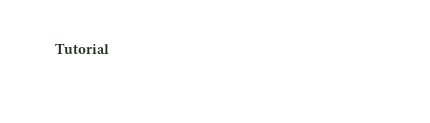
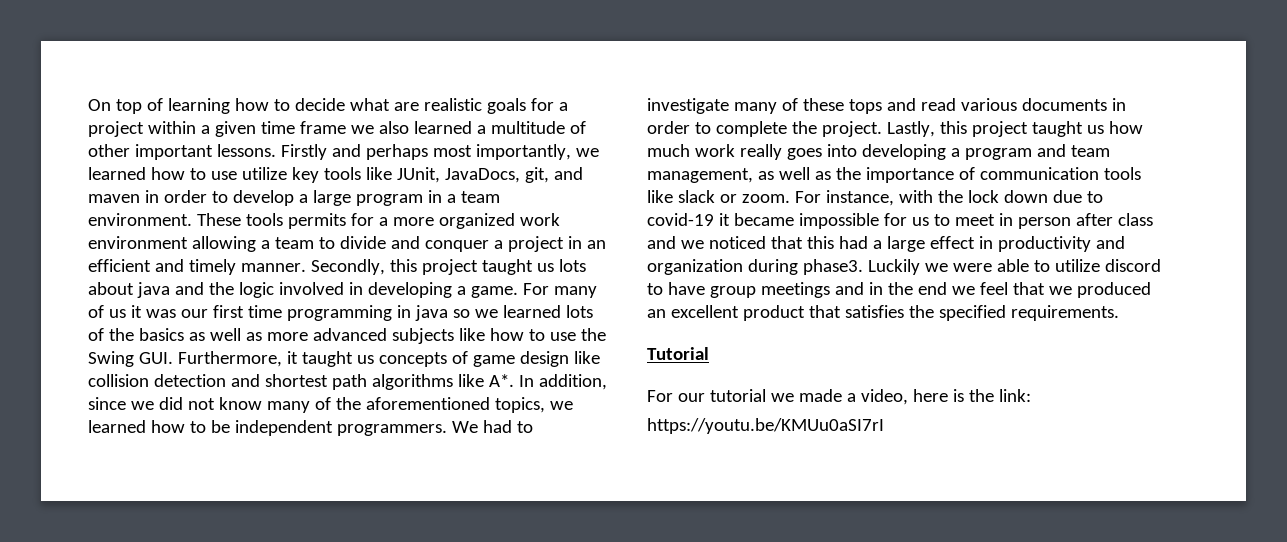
[55,43,109,54] Tutorial -> [88,98,568,114] [88,121,586,137] [88,144,599,160] [88,167,583,183] [88,190,500,206] [88,213,560,229] [88,236,606,252] [88,259,586,275] [88,282,597,298] [88,305,593,321] [88,328,606,344] [88,351,600,367] [88,374,607,390] [88,397,573,413] [88,420,533,436] [647,98,1126,114] [647,121,1143,137] [647,144,1110,160] [647,167,1141,183] [647,190,1103,206] [647,213,1153,229] [647,236,1125,252] [647,259,1161,275] [647,282,1151,298] [647,305,1119,321] [647,347,709,360] [647,389,1031,405] [647,418,884,434] On top of learning how to decide what are realistic goals for a project within a given time frame we also learned a multitude of other important lessons. Firstly and perhaps most importantly, we learned how to use utilize key tools like JUnit, JavaDocs, git, and maven in order to develop a large program in a team environment. These tools permits for a more organized work environment allowing a team to divide and conquer a project in an efficient and timely manner. Secondly, this project taught us lots about java and the logic involved in developing a game. For many of us it was our first time programming in java so we learned lots of the basics as well as more advanced subjects like how to use the Swing GUI. Furthermore, it taught us concepts of game design like collision detection and shortest path algorithms like A*. In addition, since we did not know many of the aforementioned topics, we learned how to be independent programmers. We had to investigate many of these tops and read various documents in order to complete the project. Lastly, this project taught us how much work really goes into developing a program and team management, as well as the importance of communication tools like slack or zoom. For instance, with the lock down due to covid-19 it became impossible for us to meet in person after class and we noticed that this had a large effect in productivity and organization during phase3. Luckily we were able to utilize discord to have group meetings and in the end we feel that we produced an excellent product that satisfies the specified requirements. // Tutorial // For our tutorial we made a video, here is the link: // https://youtu.be/KMUu0aSI7rI

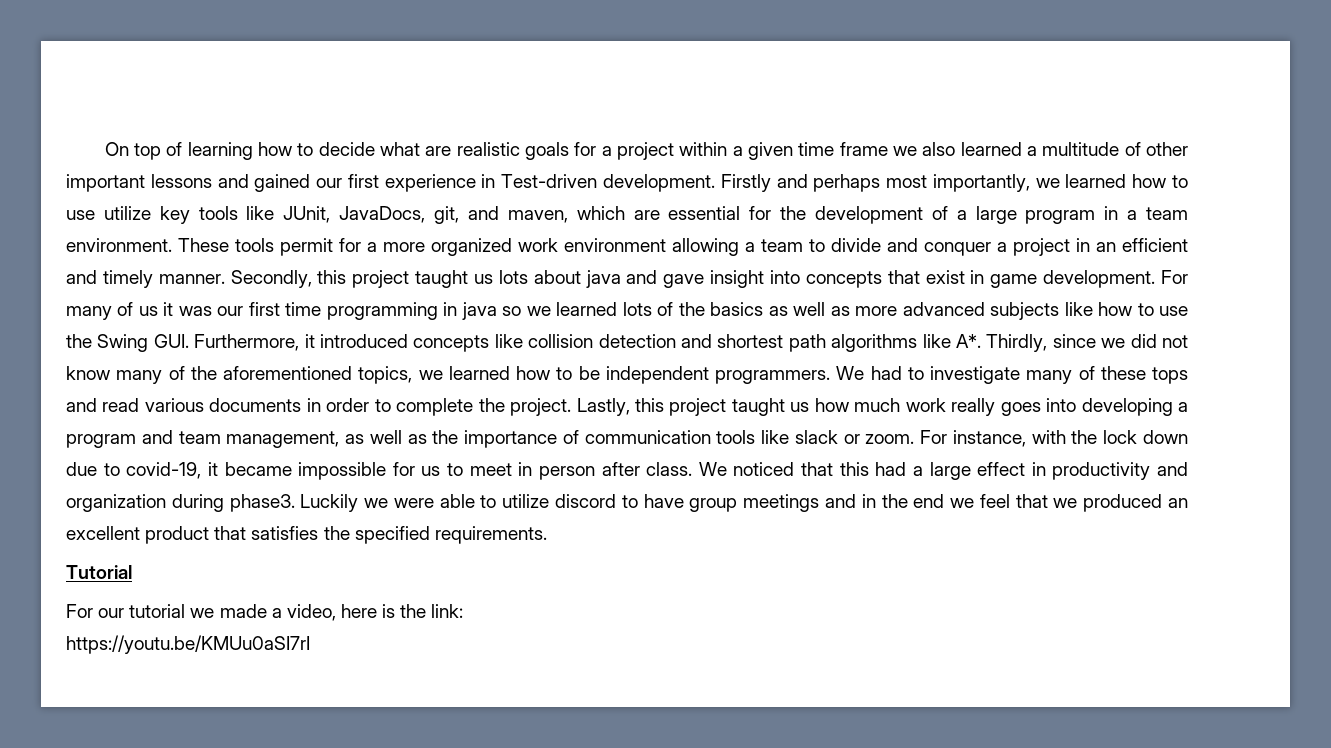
[216,144,276,157] lessons. -> [150,174,715,192] lessons and gained our first experience in Test-driven development.
[88,190,294,206] maven in order to develop -> [507,206,948,224] maven, which are essential for the development of
[287,213,346,229] permits -> [280,238,333,256] permit
[208,282,518,298] the logic involved in developing a game. -> [663,270,1156,288] gave insight into concepts that exist in game development.
[301,351,569,367] taught us concepts of game design -> [320,334,490,352] introduced concepts
[518,374,607,390] In addition, -> [986,334,1048,352] Thirdly,
[647,213,714,226] covid-19 -> [126,462,202,479] covid-19,
[1117,213,1153,226] [647,236,704,249] class and we -> [646,462,727,476] class. We

